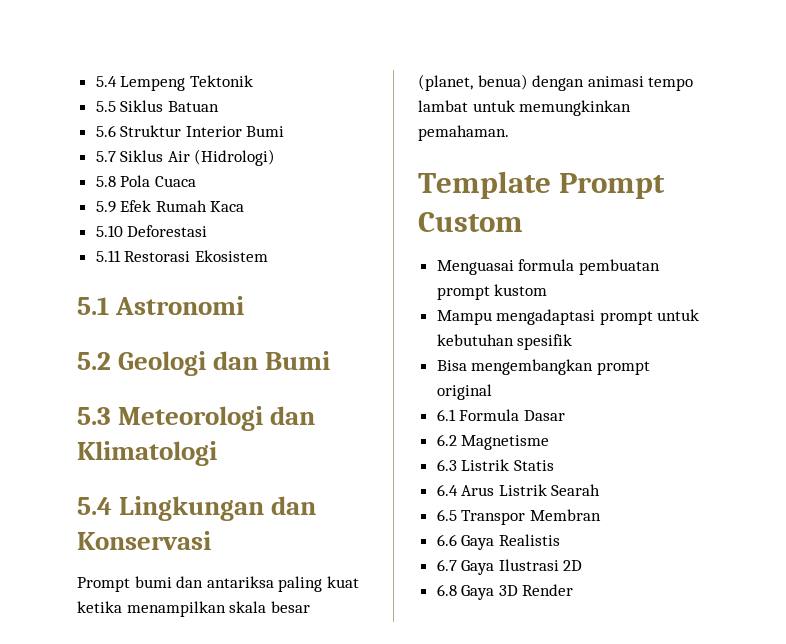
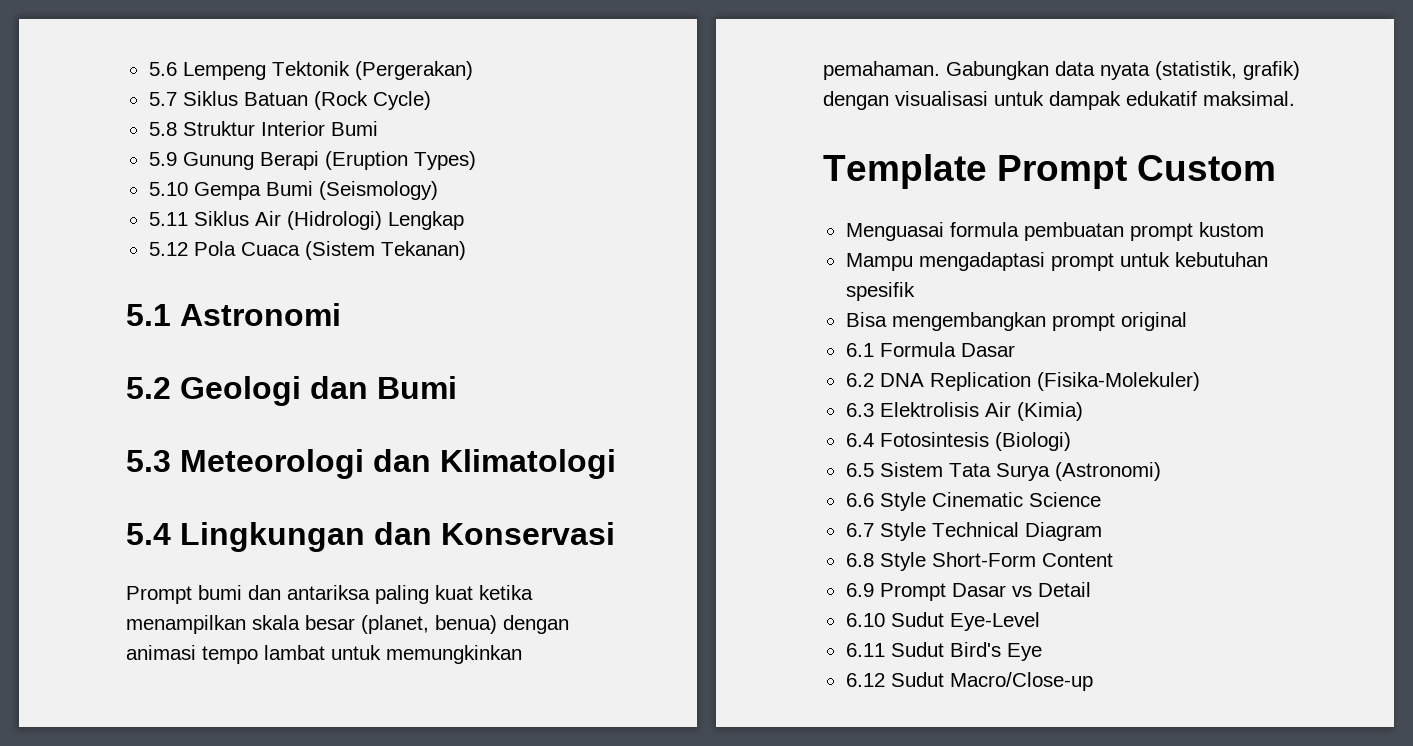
[95,76,117,87] 5.4 -> [148,62,177,76] 5.6
[95,101,116,112] // 5.5 -> [354,61,473,80] [148,92,177,106] (Pergerakan) // 5.7
[95,125,116,137] // 5.6 -> [313,91,431,110] [148,122,177,136] (Rock Cycle) // 5.8
[95,151,116,162] 5.7 -> [148,151,476,170] [148,181,438,200] [148,212,188,226] 5.9 Gunung Berapi (Eruption Types) // 5.10 Gempa Bumi (Seismology) // 5.11
[95,176,116,187] // 5.8 -> [387,211,464,230] [148,242,188,256] Lengkap // 5.12
[95,200,245,213] [95,225,208,237] [95,250,268,262] // 5.9 Efek Rumah Kaca // 5.10 Deforestasi // 5.11 Restorasi Ekosistem -> [304,241,466,260] (Sistem Tekanan)
(509, 133) none -> [946,61,1300,80] [823,91,1295,110] Gabungkan data nyata (statistik, grafik) dengan visualisasi untuk dampak edukatif maksimal.
[461,435,550,450] [436,459,554,471] [436,484,601,496] [436,509,601,525] [436,534,560,550] [436,559,583,575] [436,584,574,600] Magnetisme // 6.3 Listrik Statis // 6.4 Arus Listrik Searah // 6.5 Transpor Membran // 6.6 Gaya Realistis // 6.7 Gaya Ilustrasi 2D // 6.8 Gaya 3D Render -> [879,372,1200,391] [845,402,1083,421] [845,432,1071,451] [845,462,1161,481] [845,492,1101,511] [845,522,1102,541] [845,552,1113,571] [845,582,1091,601] [845,612,1040,631] [845,642,1042,661] [845,672,1093,691] DNA Replication (Fisika-Molekuler) // 6.3 Elektrolisis Air (Kimia) // 6.4 Fotosintesis (Biologi) // 6.5 Sistem Tata Surya (Astronomi) // 6.6 Style Cinematic Science // 6.7 Style Technical Diagram // 6.8 Style Short-Form Content // 6.9 Prompt Dasar vs Detail // 6.10 Sudut Eye-Level // 6.11 Sudut Bird's Eye // 6.12 Sudut Macro/Close-up

